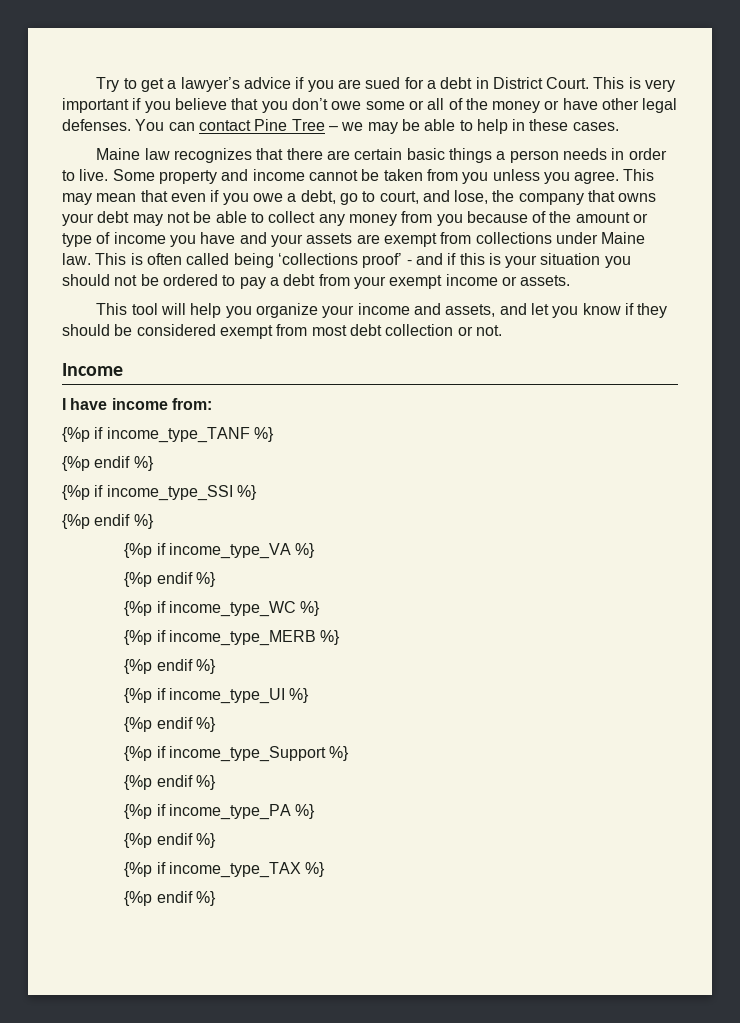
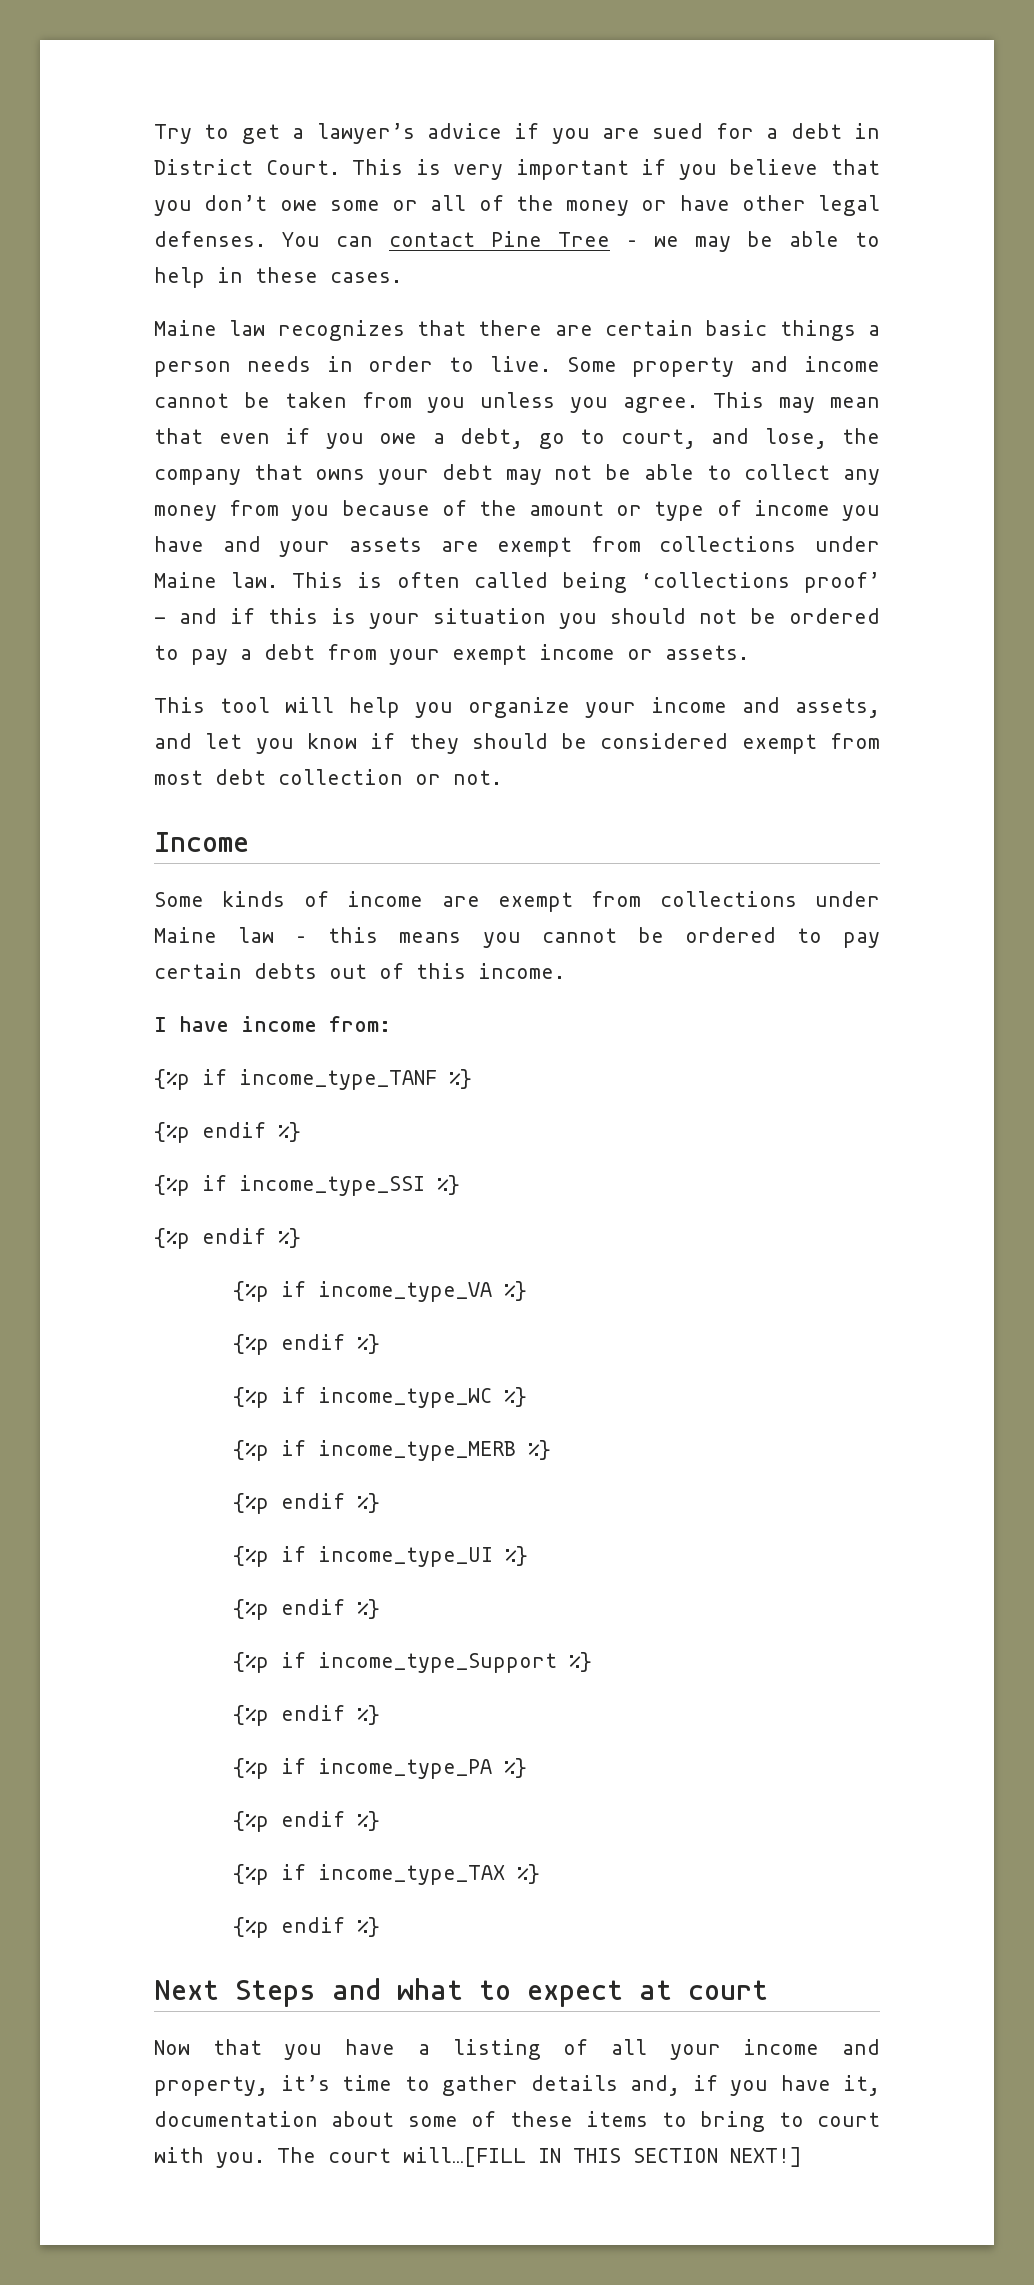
(123, 369) none -> [154,891,880,912] [154,927,881,948] [154,963,565,979] // Some kinds of income are exempt from collections under Maine law – this means you cannot be ordered to pay certain debts out of this income.
(217, 898) none -> [154,1978,768,2007] [154,2039,881,2060] [154,2075,880,2096] [154,2111,881,2132] [154,2147,802,2168] // Next Steps and what to expect at court // Now that you have a listing of all your income and property, it’s time to gather details and, if you have it, documentation about some of these items to bring to court with you. The court will…[FILL IN THIS SECTION NEXT!]

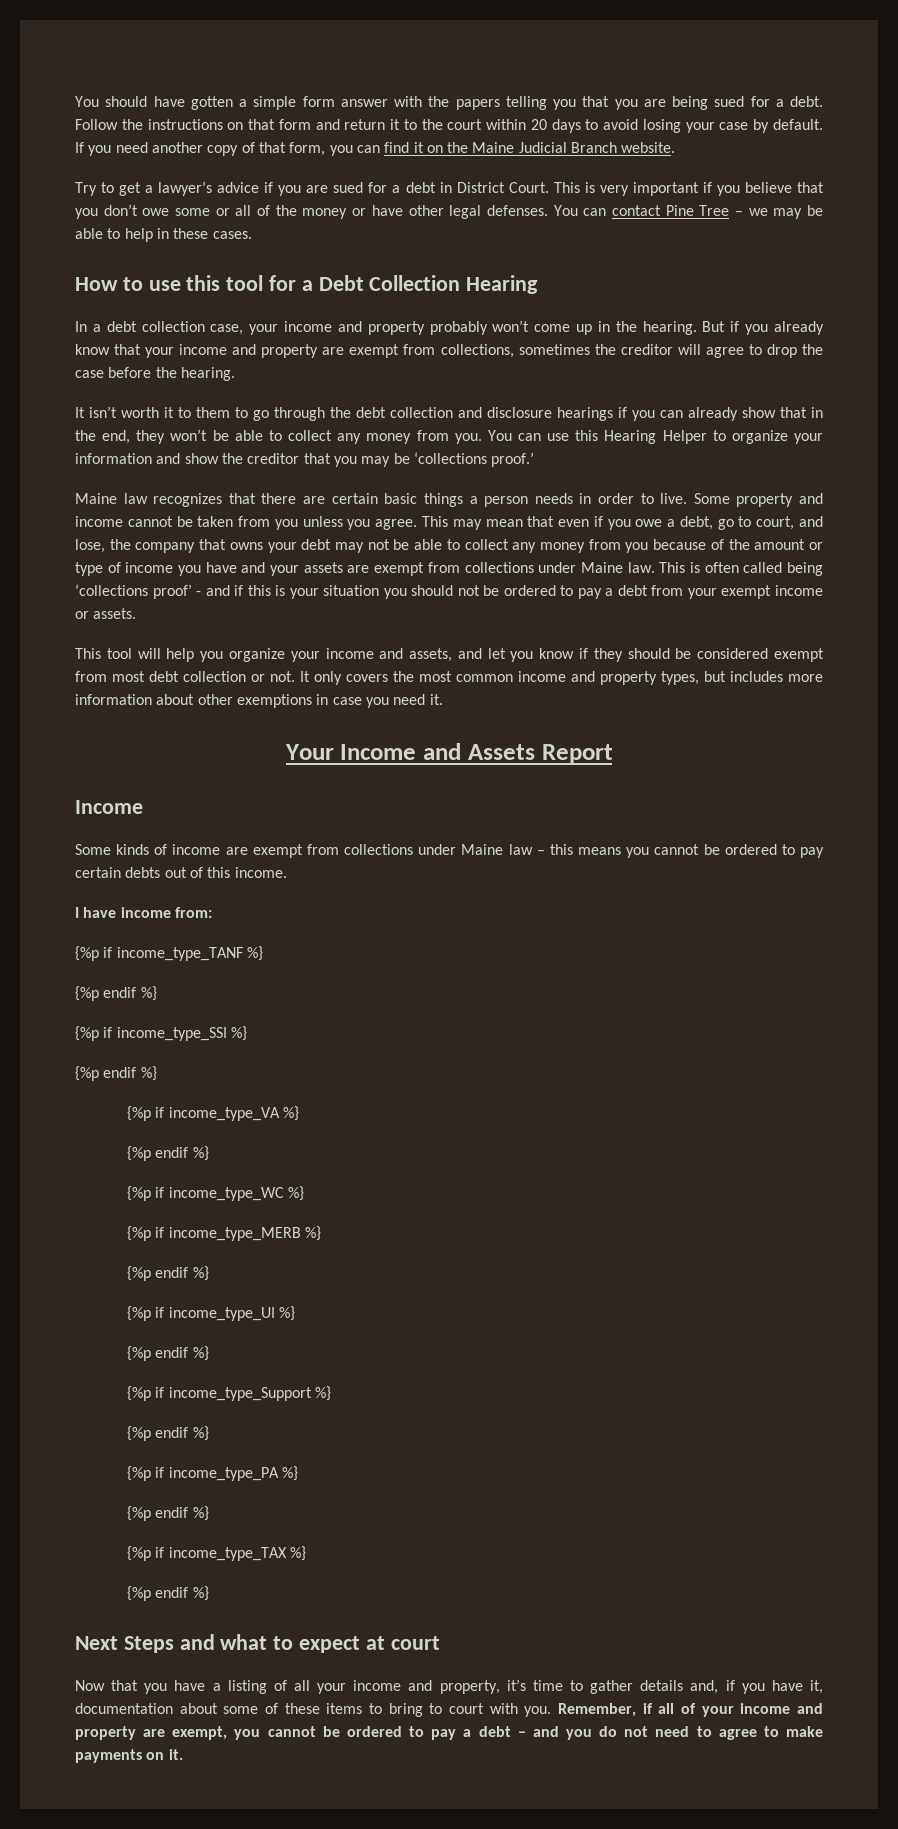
(154, 134) none -> [75,96,823,110] [75,119,824,133] [75,142,676,156] You should have gotten a simple form answer with the papers telling you that you are being sued for a debt. Follow the instructions on that form and return it to the court within 20 days to avoid losing your case by default. If you need another copy of that form, you can find it on the Maine Judicial Branch website. //
(402, 277) none -> [75,275,539,294] [75,320,825,335] [75,344,823,358] [75,367,235,381] [75,406,823,421] [75,429,823,444] [75,452,535,467] // How to use this tool for a Debt Collection Hearing // In a debt collection case, your income and property probably won’t come up in the hearing. But if you already know that your income and property are exempt from collections, sometimes the creditor will agree to drop the case before the hearing. // It isn’t worth it to them to go through the debt collection and disclosure hearings if you can already show that in the end, they won’t be able to collect any money from you. You can use this Hearing Helper to organize your information and show the creditor that you may be ‘collections proof.’
(502, 777) none -> [300,671,823,685] [75,694,443,708] [284,743,613,764] It only covers the most common income and property types, but includes more information about other exemptions in case you need it. // Your Income and Assets Report
[277,2147,802,2167] The court will…[FILL IN THIS SECTION NEXT!] -> [558,1703,823,1717] [75,1726,823,1740] [75,1749,183,1763] Remember, if all of your income and property are exempt, you cannot be ordered to pay a debt – and you do not need to agree to make payments on it.

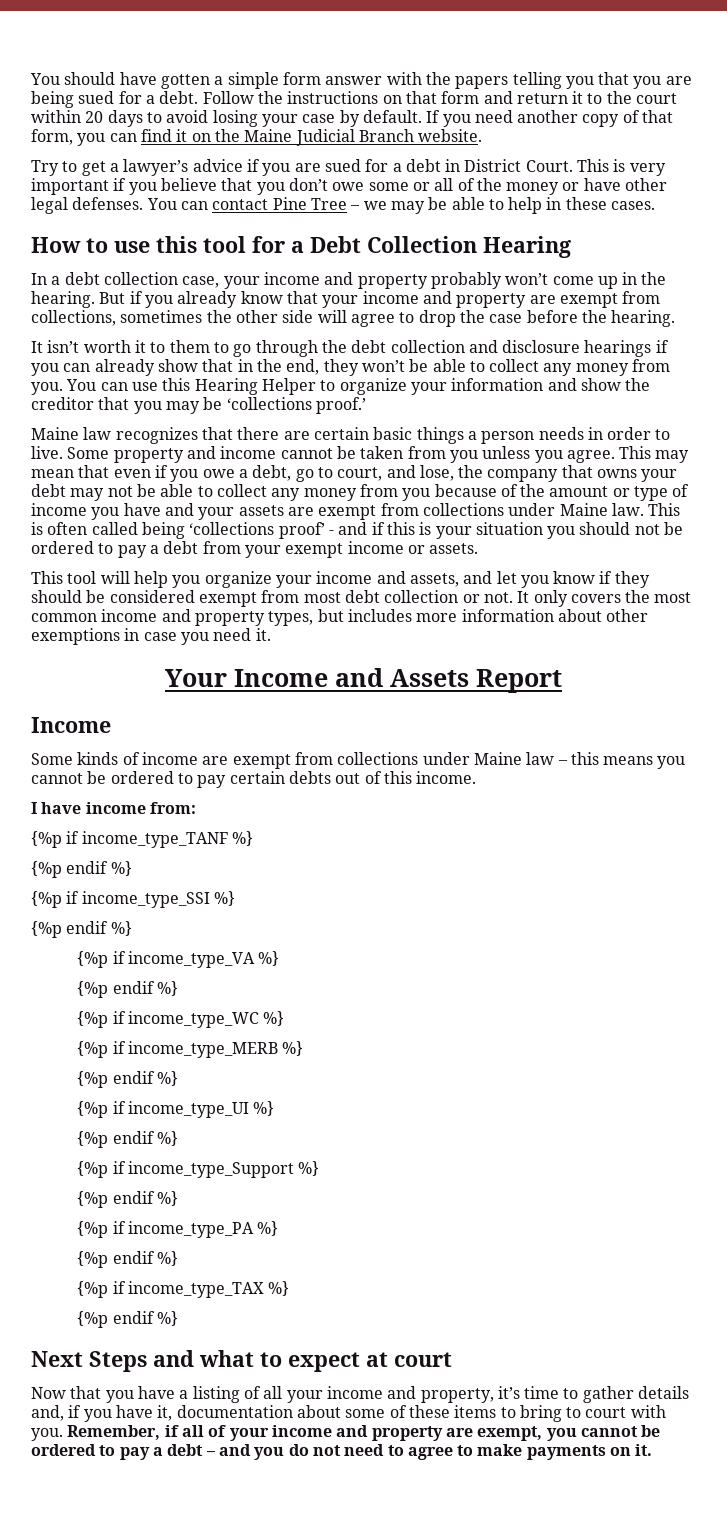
[620,344,673,355] creditor -> [235,310,314,323] other side

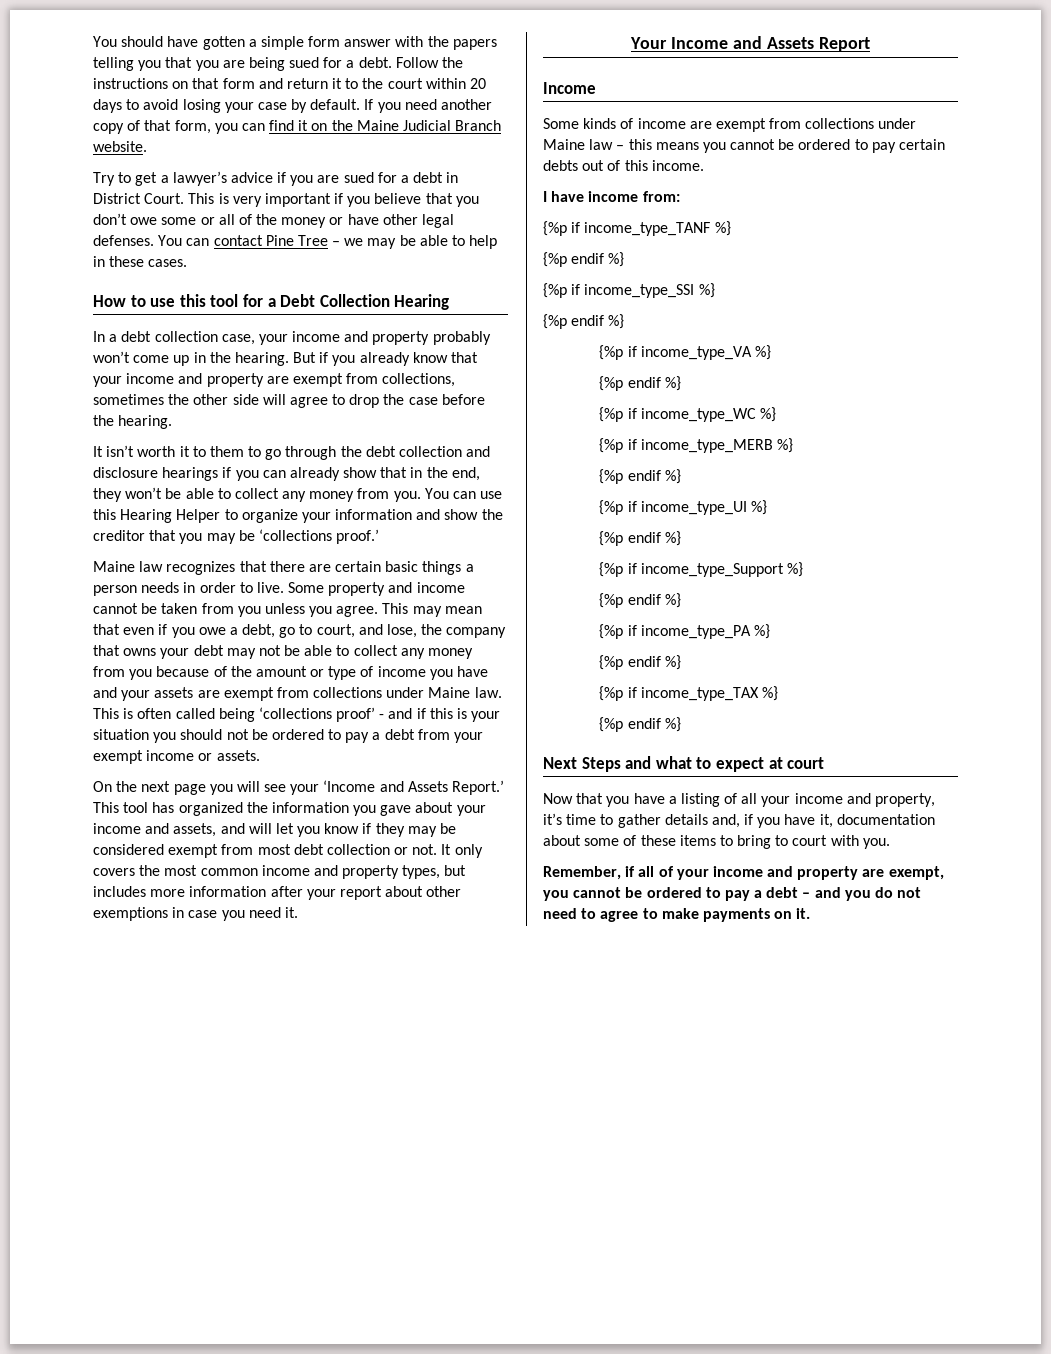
[31,571,272,588] This tool will help you organize -> [93,780,505,795] [93,802,454,816] On the next page you will see your ‘Income and Assets Report.’ This tool has organized the information you gave about
(493, 577) none -> [248,823,272,834] will
[31,590,82,603] should -> [407,826,437,837] may
(554, 615) none -> [270,886,382,900] after your report
(63, 1434) none -> (890, 843) //

